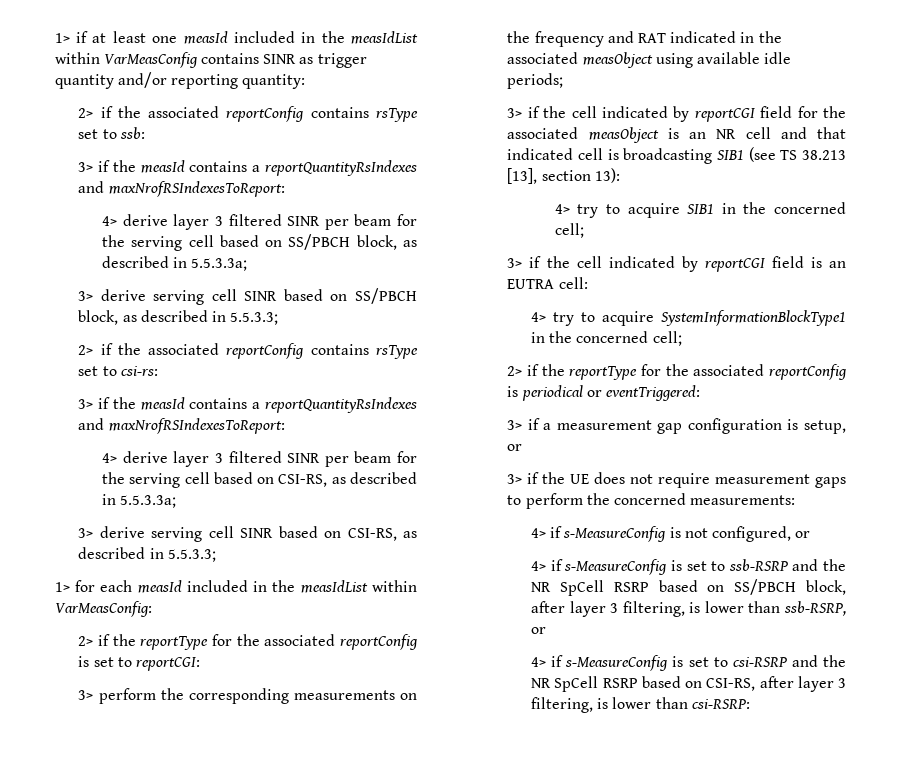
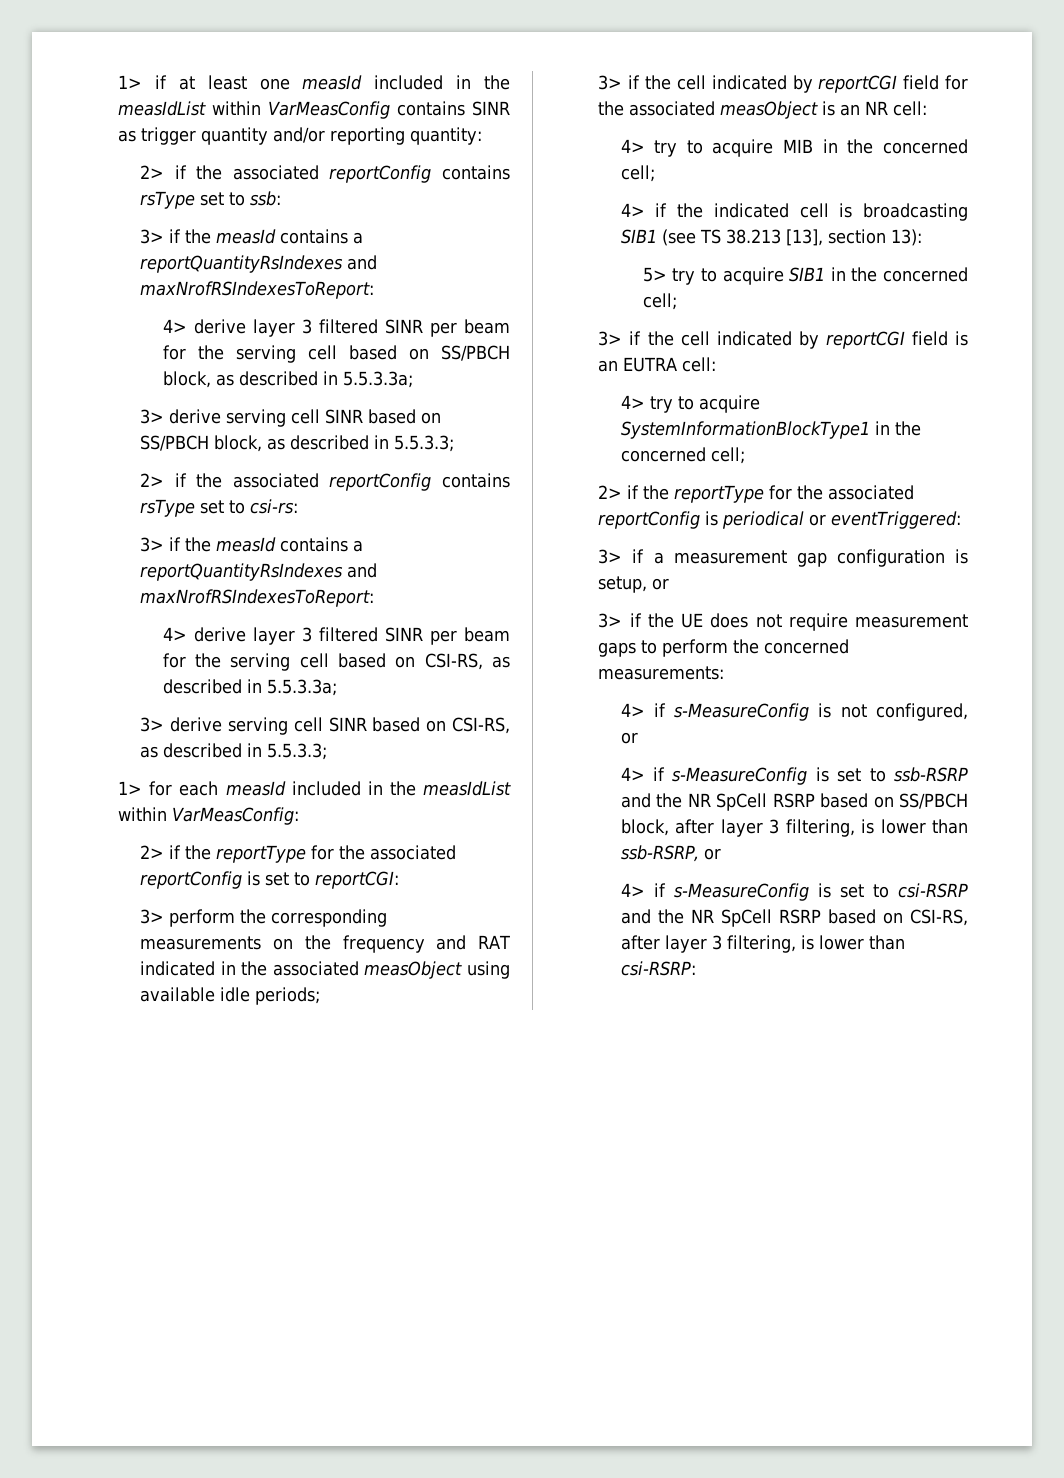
[745,127,846,139] cell and that -> [893,101,928,116] [620,139,968,157] [620,165,655,182] [620,203,704,218] cell: // 4> try to acquire MIB in the concerned cell; // 4> if the
[554,204,570,214] 4> -> [642,267,667,282] 5>

